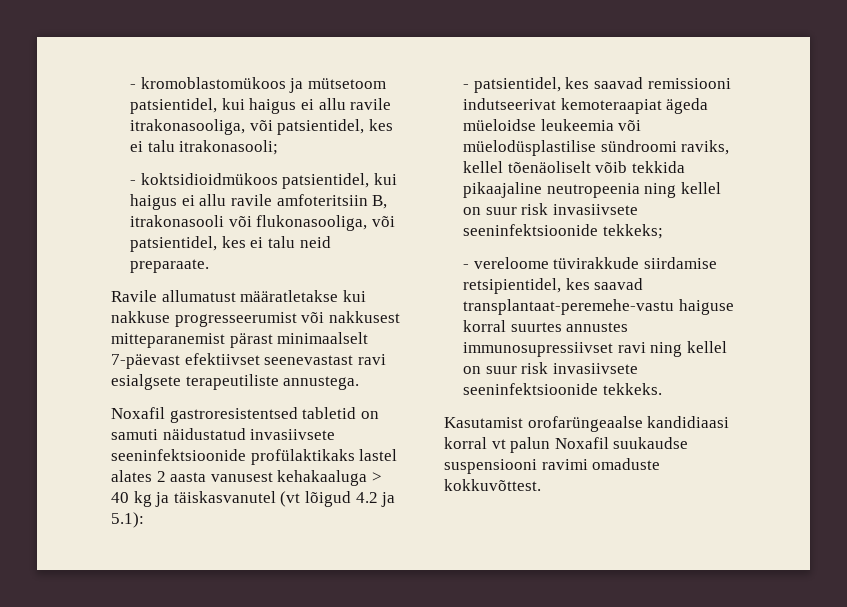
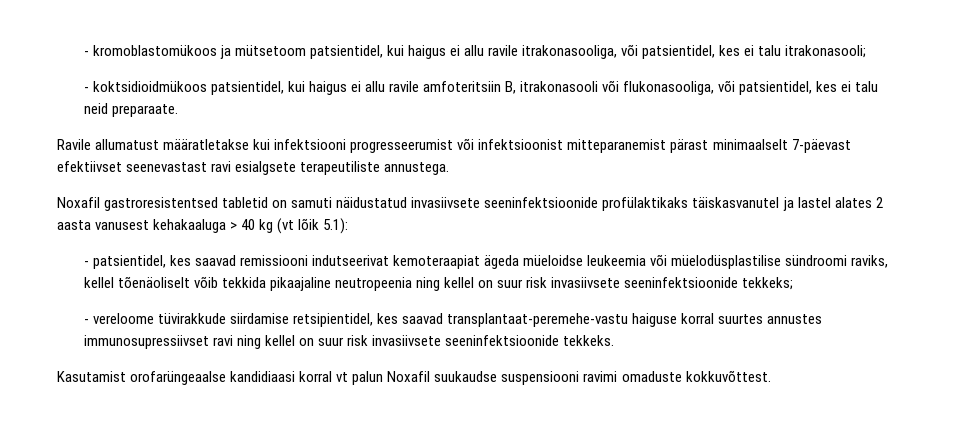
[111,311,170,323] nakkuse -> [274,139,347,150] infektsiooni
[328,311,400,323] nakkusest -> [478,139,564,150] infektsioonist
(355, 457) none -> [692,197,794,211] täiskasvanutel ja
[155,491,396,507] ja täiskasvanutel (vt lõigud 4.2 ja -> [277,218,320,234] (vt lõik

